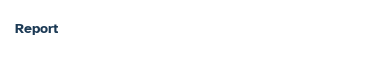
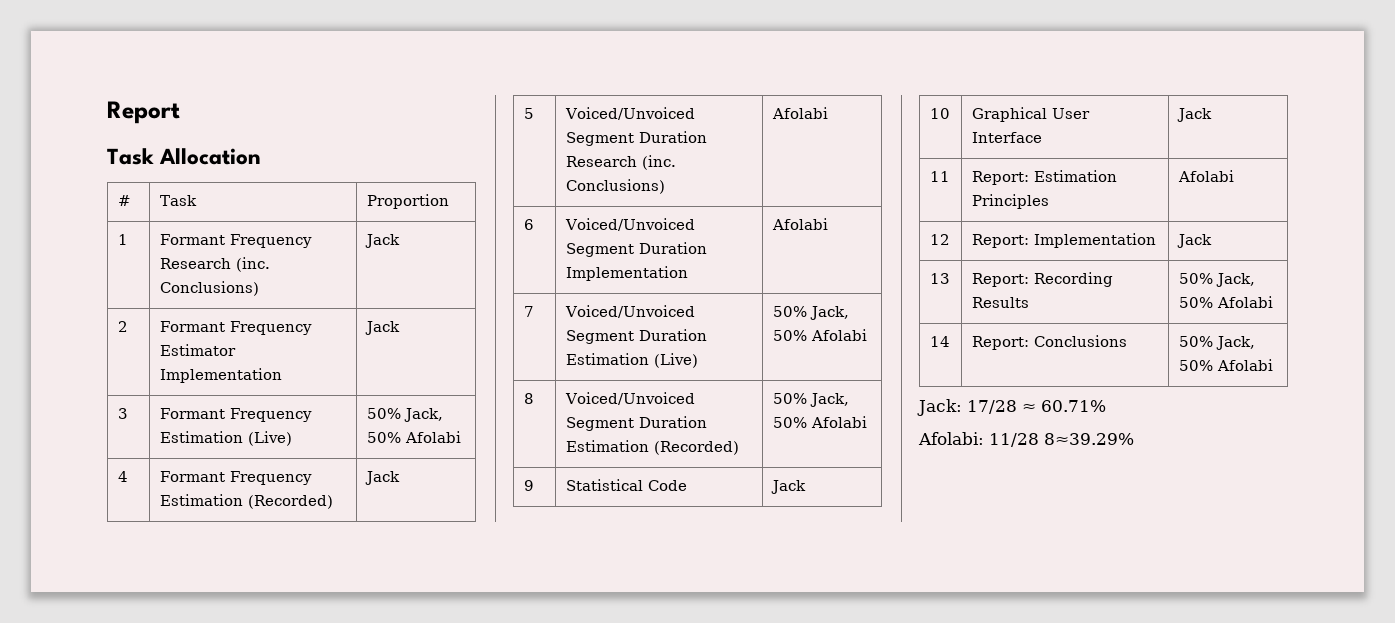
(58, 29) none -> [107,148,262,165] [117,195,131,206] [159,195,197,206] [366,194,449,209] [117,234,128,245] [159,234,312,248] [159,257,270,272] [159,281,259,296] [364,234,400,248] [117,321,128,332] [159,321,312,335] [159,344,236,356] [159,368,282,383] [364,321,400,335] [117,408,128,419] [159,408,312,422] [159,431,292,446] [366,408,443,422] [366,431,461,443] [117,471,128,482] [159,471,312,485] [159,494,333,509] [364,471,400,485] [523,108,534,119] [564,107,695,120] [565,131,707,146] [565,155,676,170] [565,179,665,194] [771,107,828,119] [523,219,534,230] [564,218,695,231] [565,242,707,257] [565,266,688,281] [771,218,828,230] [523,306,534,317] [564,305,695,318] [565,329,707,344] [565,353,698,368] [772,306,849,320] [772,329,867,341] [523,393,534,404] [564,392,695,405] [565,416,707,431] [565,440,739,455] [772,393,849,407] [772,416,867,428] [523,480,534,491] [565,479,687,491] [770,480,806,494] [929,108,950,119] [971,107,1090,122] [971,132,1042,143] [1176,108,1212,122] [929,171,950,182] [971,170,1117,185] [971,194,1049,209] [1177,170,1234,182] [929,234,950,245] [971,233,1156,248] [1176,234,1212,248] [929,273,950,284] [971,272,1113,287] [971,297,1029,308] [1178,273,1255,287] [1178,296,1273,308] [929,336,950,347] [971,335,1127,350] [1178,336,1255,350] [1178,359,1273,371] [917,399,1106,416] [918,432,1134,447] // Task Allocation // # | Task | Proportion // 1 | Formant Frequency Research (inc. Conclusions) | Jack // 2 | Formant Frequency Estimator Implementation | Jack // 3 | Formant Frequency Estimation (Live) | 50% Jack, 50% Afolabi // 4 | Formant Frequency Estimation (Recorded) | Jack // 5 | Voiced/Unvoiced Segment Duration Research (inc. Conclusions) | Afolabi // 6 | Voiced/Unvoiced Segment Duration Implementation | Afolabi // 7 | Voiced/Unvoiced Segment Duration Estimation (Live) | 50% Jack, 50% Afolabi // 8 | Voiced/Unvoiced Segment Duration Estimation (Recorded) | 50% Jack, 50% Afolabi // 9 | Statistical Code | Jack // 10 | Graphical User Interface | Jack // 11 | Report: Estimation Principles | Afolabi // 12 | Report: Implementation | Jack // 13 | Report: Recording Results | 50% Jack, 50% Afolabi // 14 | Report: Conclusions | 50% Jack, 50% Afolabi // Jack: 17/28 ≈ 60.71% // Afolabi: 11/28 8≈39.29%

